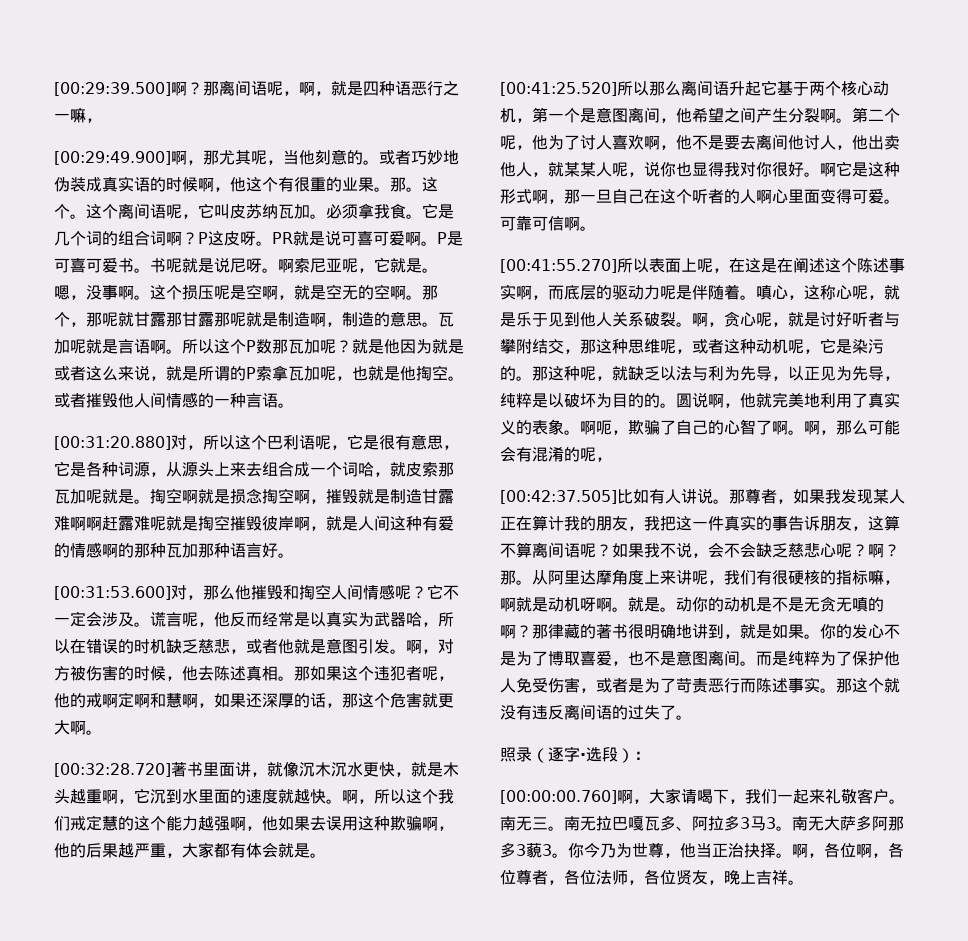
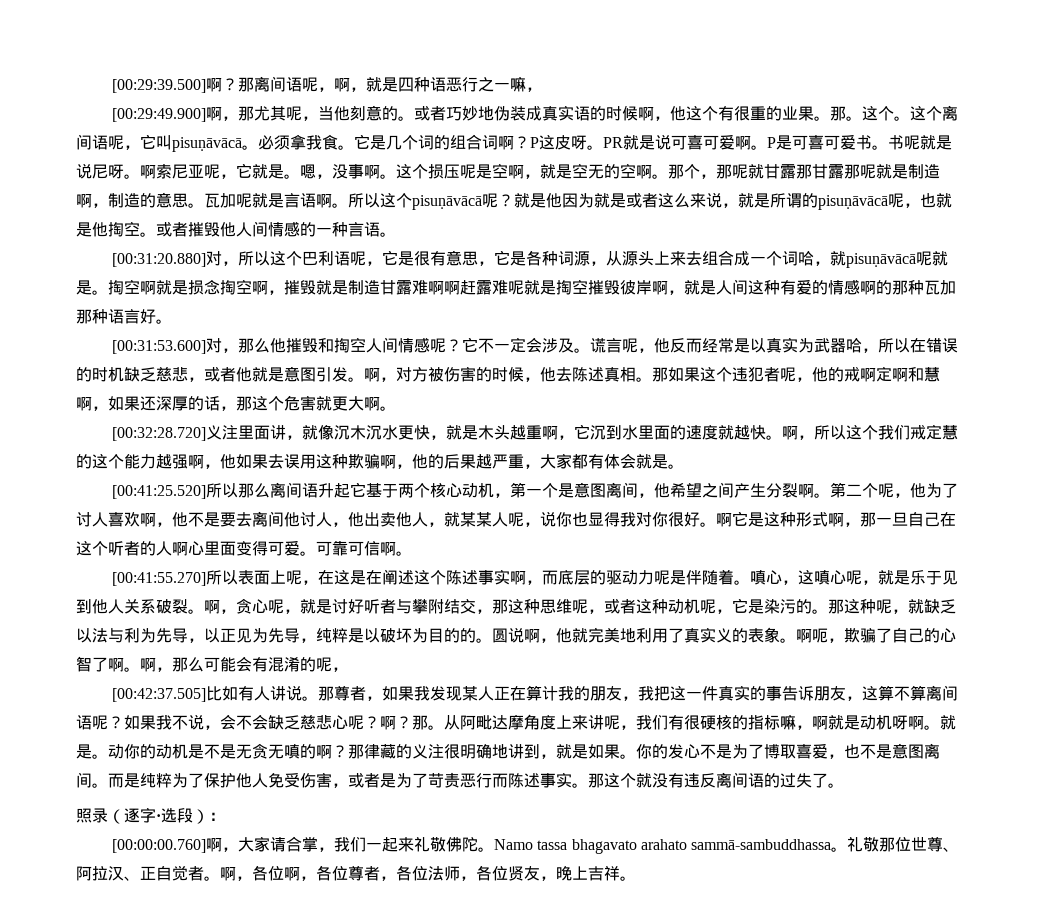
[230,204,310,219] 皮苏纳瓦加 -> [172,137,242,152] pisuṇāvācā
[246,339,320,354] P数那瓦加 -> [412,195,482,210] pisuṇāvācā
[246,365,320,381] P索拿瓦加 -> [818,195,888,210] pisuṇāvācā
[406,462,454,477] [54,489,86,504] 皮索那瓦加 -> [845,253,916,268] pisuṇāvācā
[171,762,203,777] 著书 -> [205,425,238,440] 义注
[820,285,836,300] 称 -> [813,570,830,585] 嗔
[564,570,580,584] 里 -> [476,715,492,730] 毗
[596,624,628,639] 著书 -> [412,744,444,759] 义注
[697,789,729,804] 喝下 -> [285,836,318,852] 合掌
[857,788,905,804] [500,815,904,831] [500,842,776,858] 客户。南无三。南无拉巴嘎瓦多、阿拉多3马3。南无大萨多阿那多3藐3。你今乃为世尊，他当正治抉择 -> [445,836,960,854] [76,865,204,881] 佛陀。Namo tassa bhagavato arahato sammā-sambuddhassa。礼敬那位世尊、阿拉汉、正自觉者

